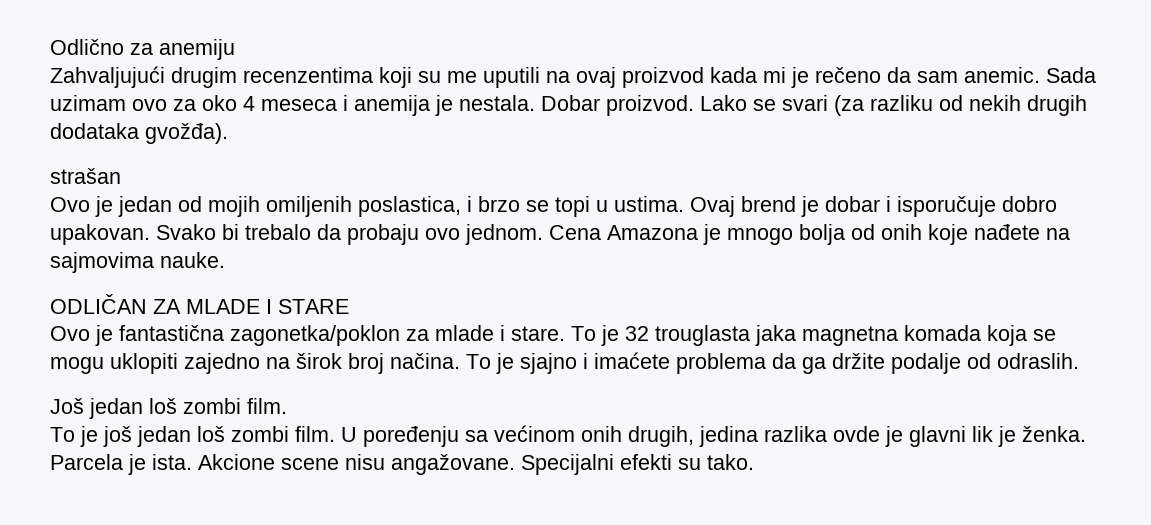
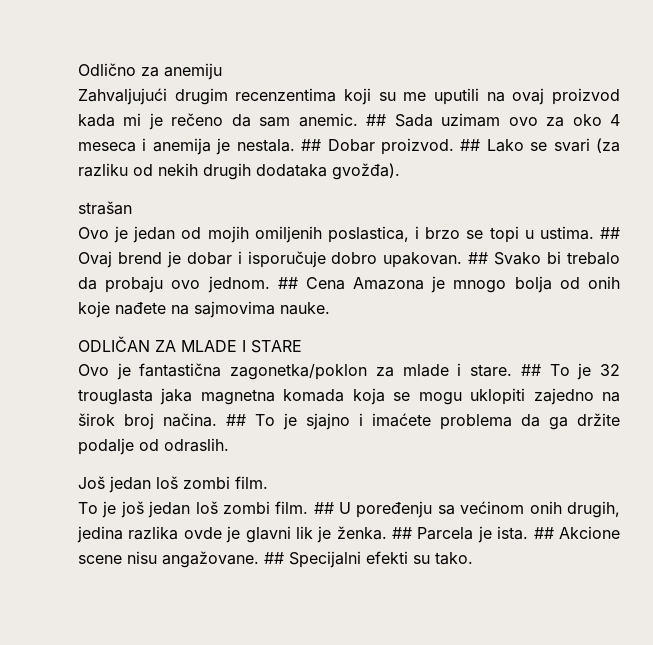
(1040, 75) none -> [366,114,387,126] ##
(535, 103) none -> [301,139,322,151] ##
(694, 105) none -> [460,139,481,151] ##
(684, 204) none -> [599,227,620,239] ##
(150, 234) none -> [468,252,489,264] ##
(543, 234) none -> [277,277,298,289] ##
(565, 333) none -> [520,364,541,376] ##
(460, 361) none -> [226,414,246,426] ##
(335, 434) none -> [313,502,334,514] ##
(1086, 434) none -> [392,527,413,539] ##
(192, 462) none -> [533,527,554,539] ##
(515, 464) none -> [264,552,284,564] ##

